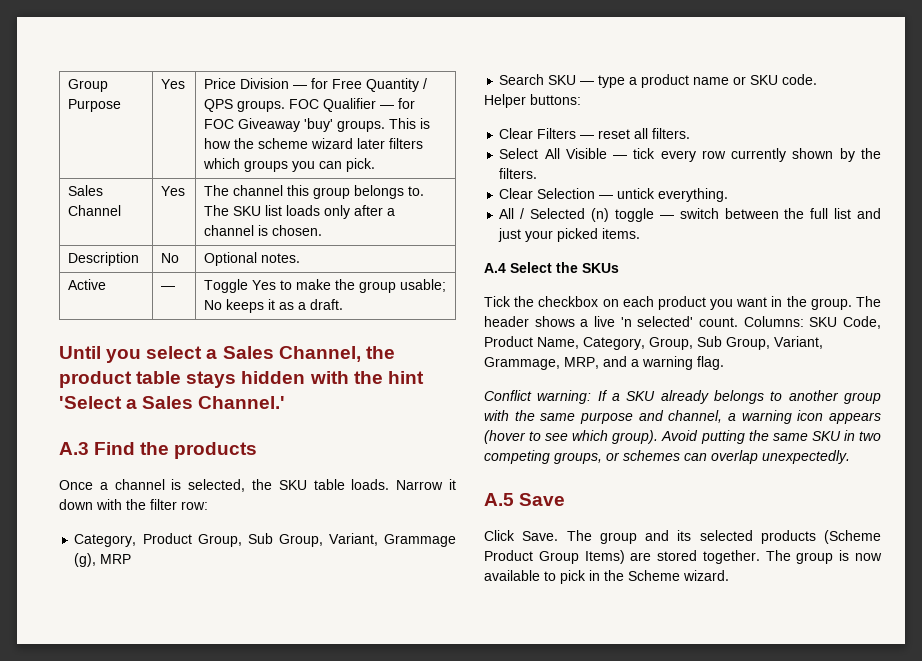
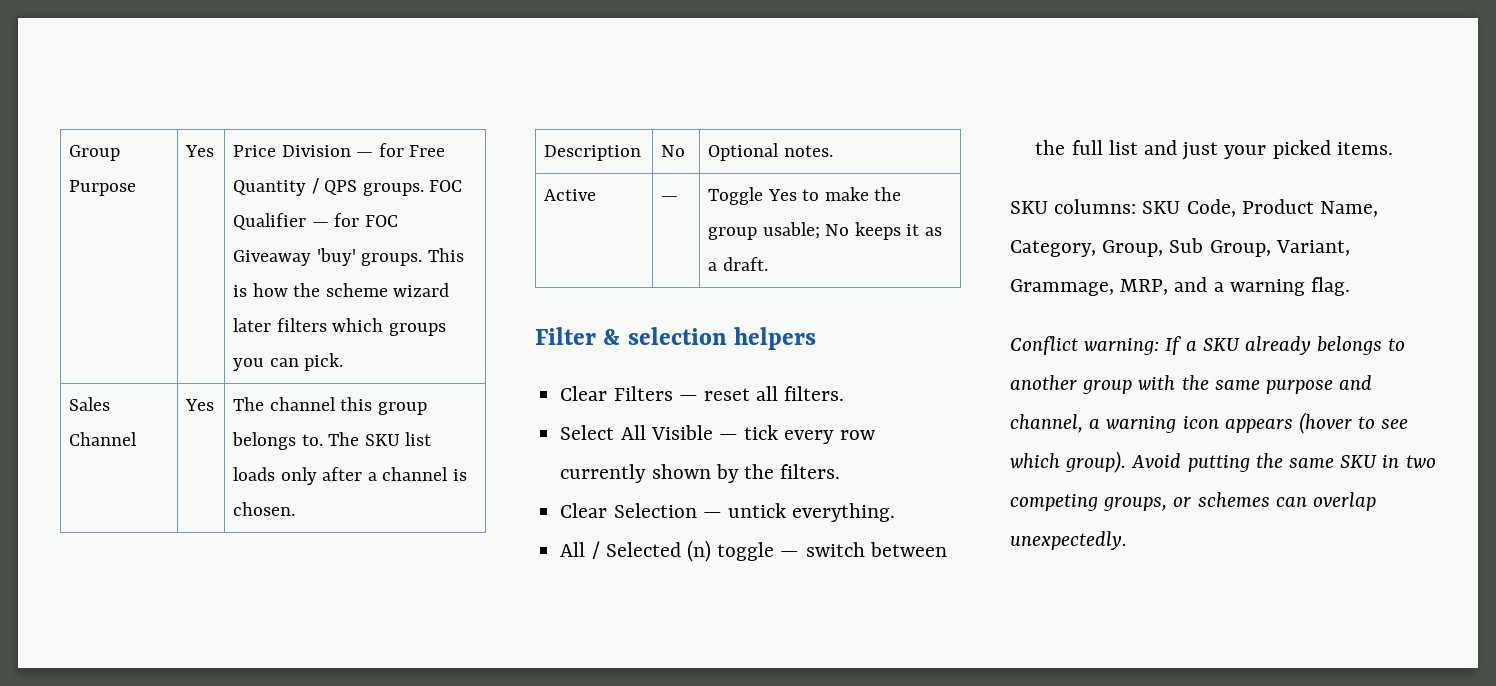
[59,346,395,363] [59,371,424,388] [59,396,286,409] [59,442,258,459] [59,479,457,492] [59,499,208,510] [74,533,456,547] [74,553,132,567] [499,74,818,88] [484,94,581,108] Until you select a Sales Channel, the product table stays hidden with the hint 'Select a Sales Channel.' // A.3 Find the products // Once a channel is selected, the SKU table loads. Narrow it down with the filter row: // Category, Product Group, Sub Group, Variant, Grammage (g), MRP // Search SKU — type a product name or SKU code. // Helper buttons: -> [535,327,816,350] Filter & selection helpers
[484,262,619,273] [484,296,881,310] [484,316,804,327] A.4 Select the SKUs // Tick the checkbox on each product you want in the group. The header shows a live 'n selected' count. Columns: -> [1010,199,1137,214] SKU columns:
[484,493,566,506] [484,530,881,544] [484,550,882,564] [484,570,729,584] // A.5 Save // Click Save. The group and its selected products (Scheme Product Group Items) are stored together. The group is now available to pick in the Scheme wizard. -> (1127, 540) none

